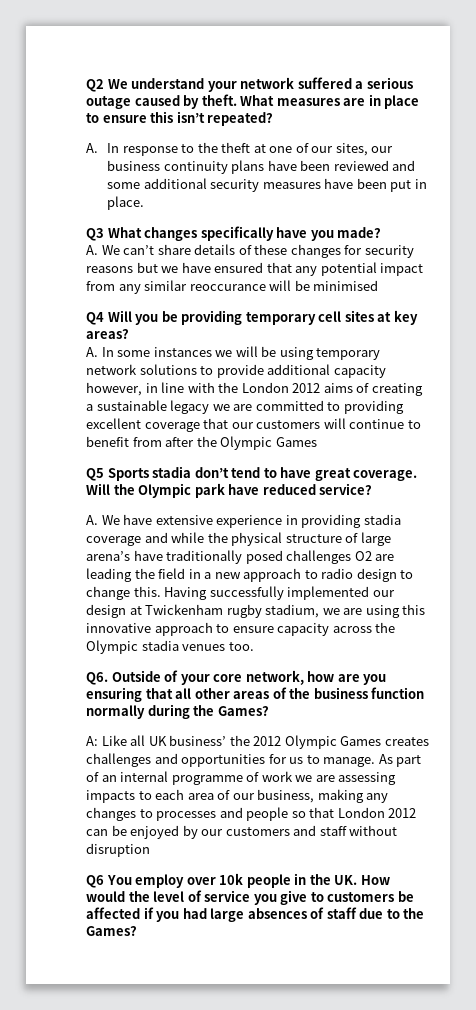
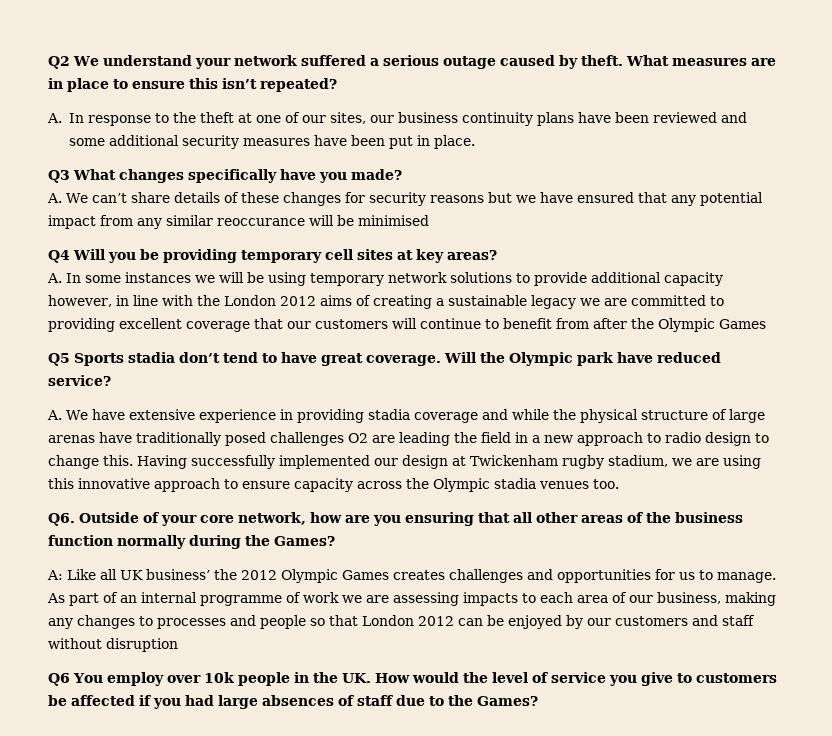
[86,551,130,561] arena’s -> [48,435,95,443] arenas

